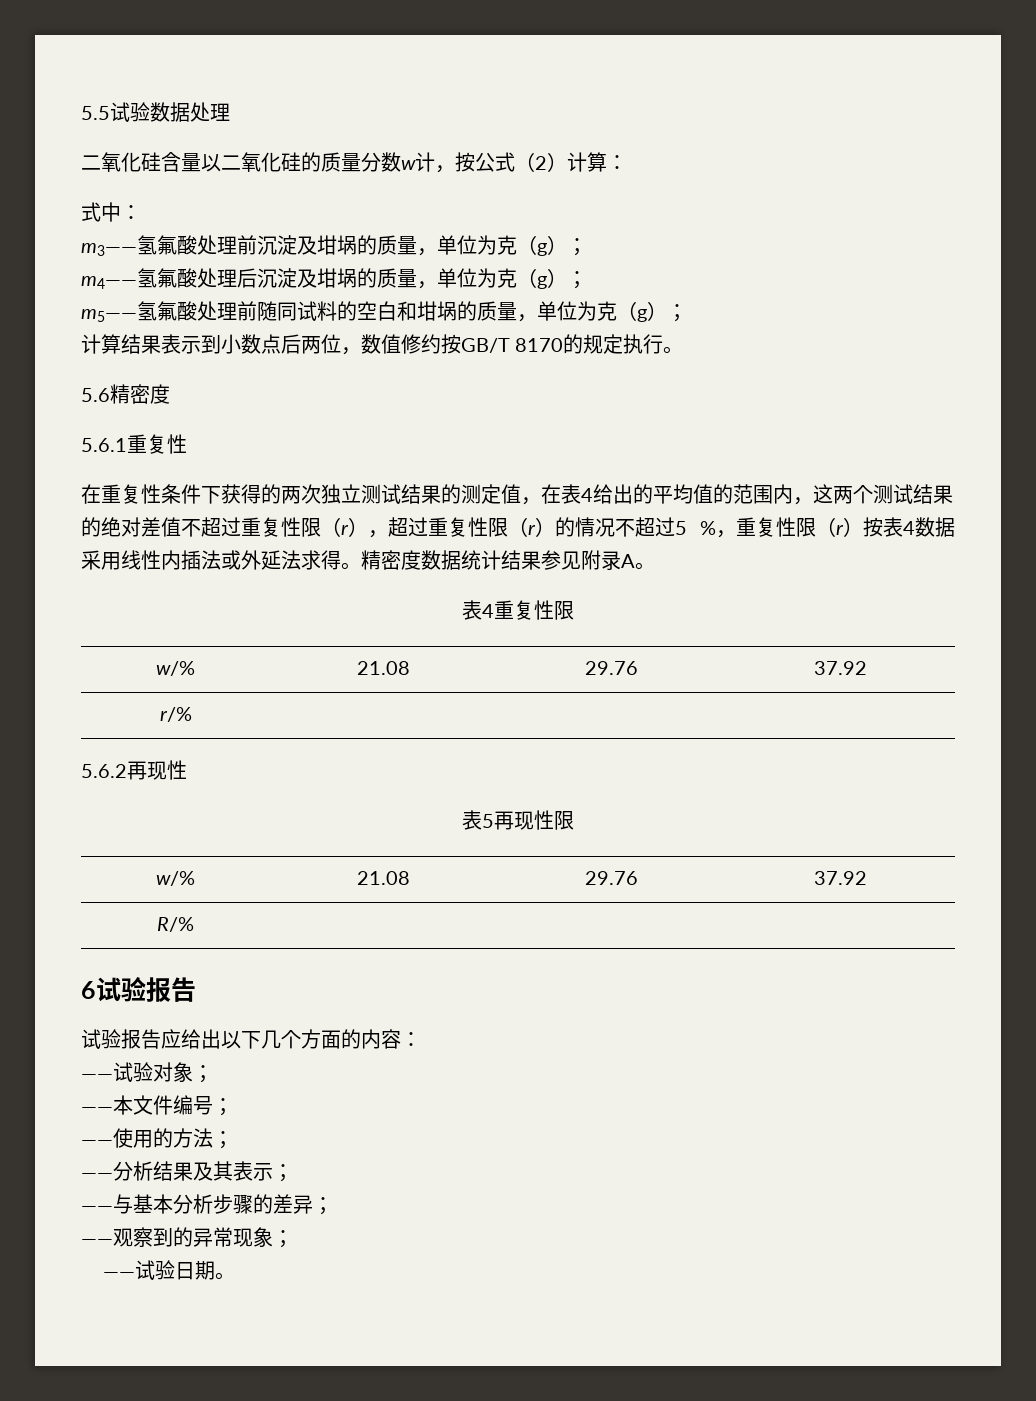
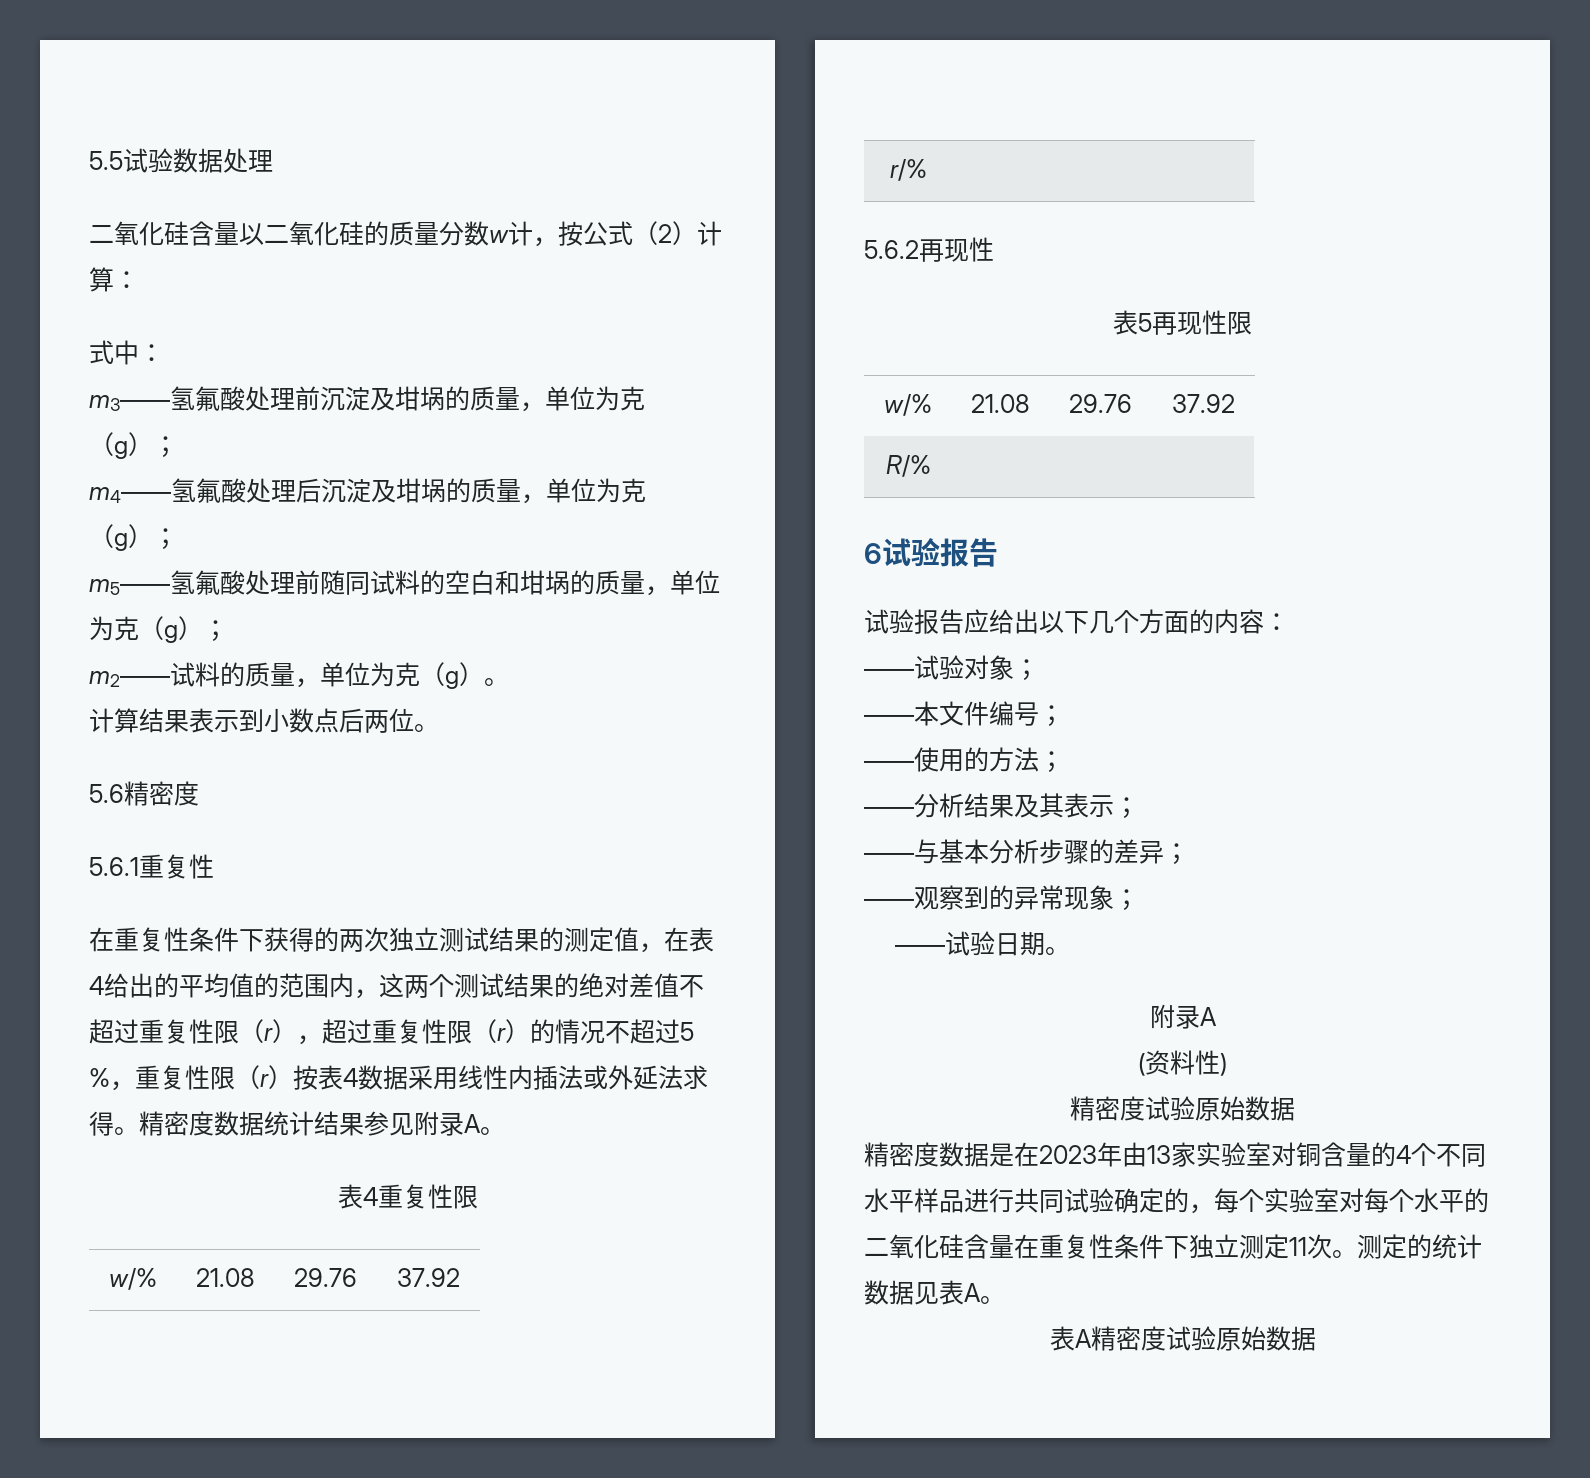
(687, 313) none -> [89,662,509,689] // m2——试料的质量，单位为克（g）。
[341,334,664,355] ，数值修约按GB/T 8170的规定执行 -> (414, 720) none
(236, 1276) none -> [1149,1004,1217,1029] [1138,1050,1227,1076] [1070,1096,1295,1121] [864,1142,1486,1167] [864,1188,1489,1214] [864,1234,1482,1259] [864,1280,1005,1305] [1049,1326,1316,1351] // 附录A // (资料性) // 精密度试验原始数据 // 精密度数据是在2023年由13家实验室对铜含量的4个不同水平样品进行共同试验确定的，每个实验室对每个水平的二氧化硅含量在重复性条件下独立测定11次。测定的统计数据见表A。 // 表A精密度试验原始数据

